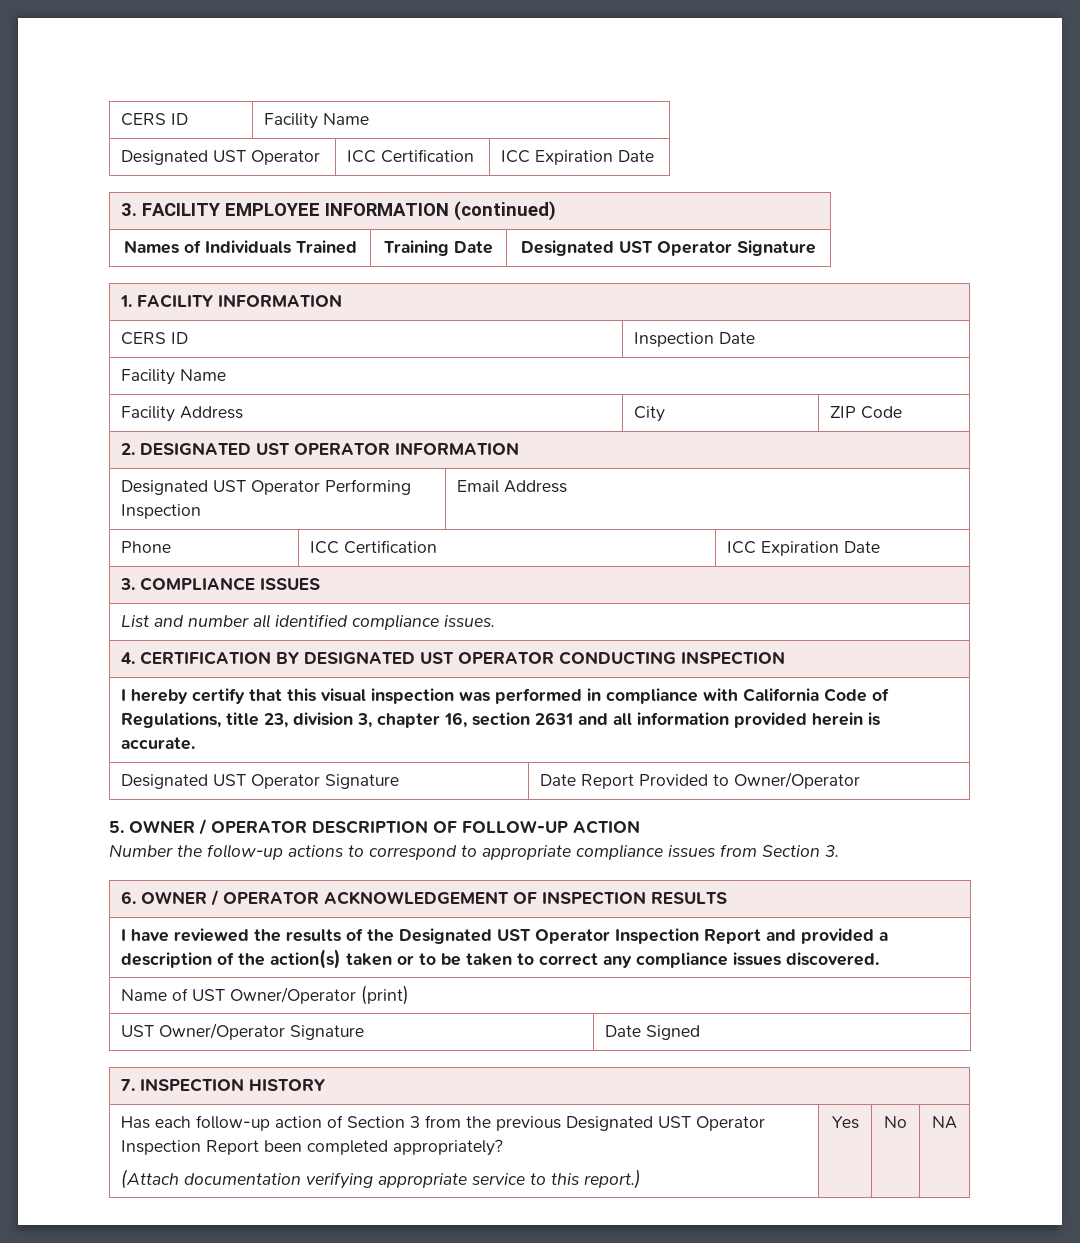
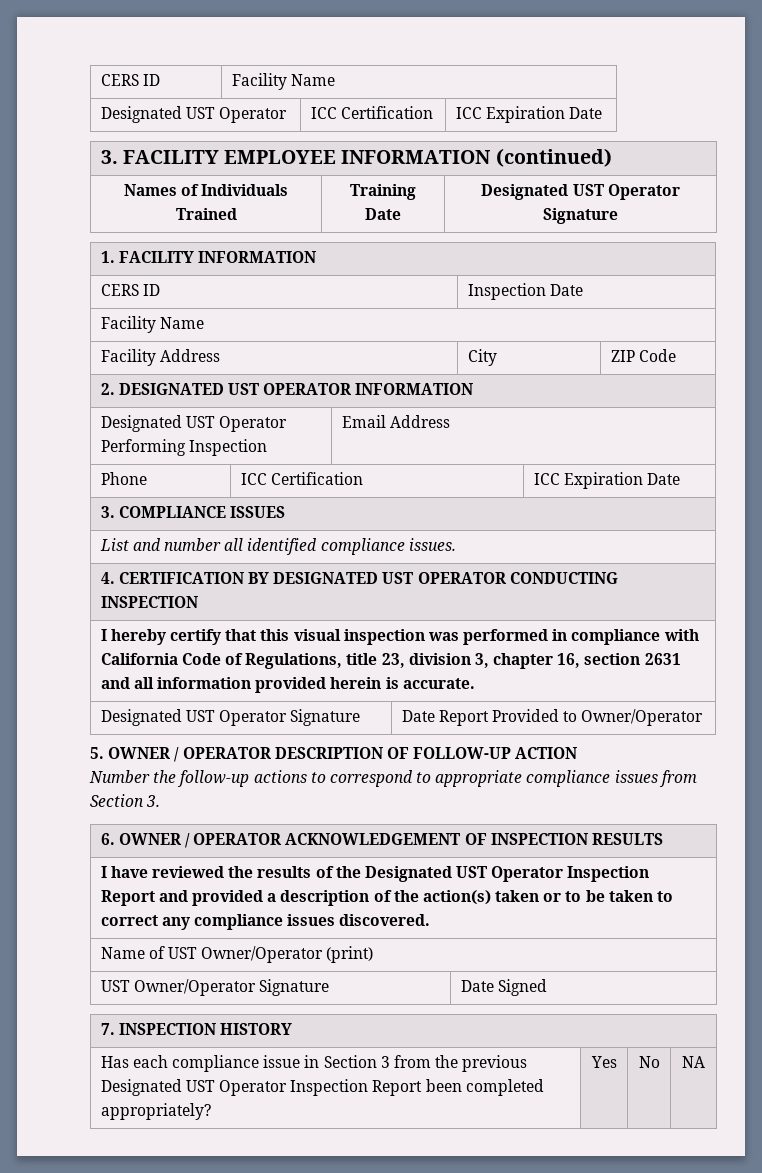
[196,1115,344,1131] follow-up action of -> [171,1055,320,1072] compliance issue in
[121,1169,642,1189] // (Attach documentation verifying appropriate service to this report.) -> (211, 1111) none

